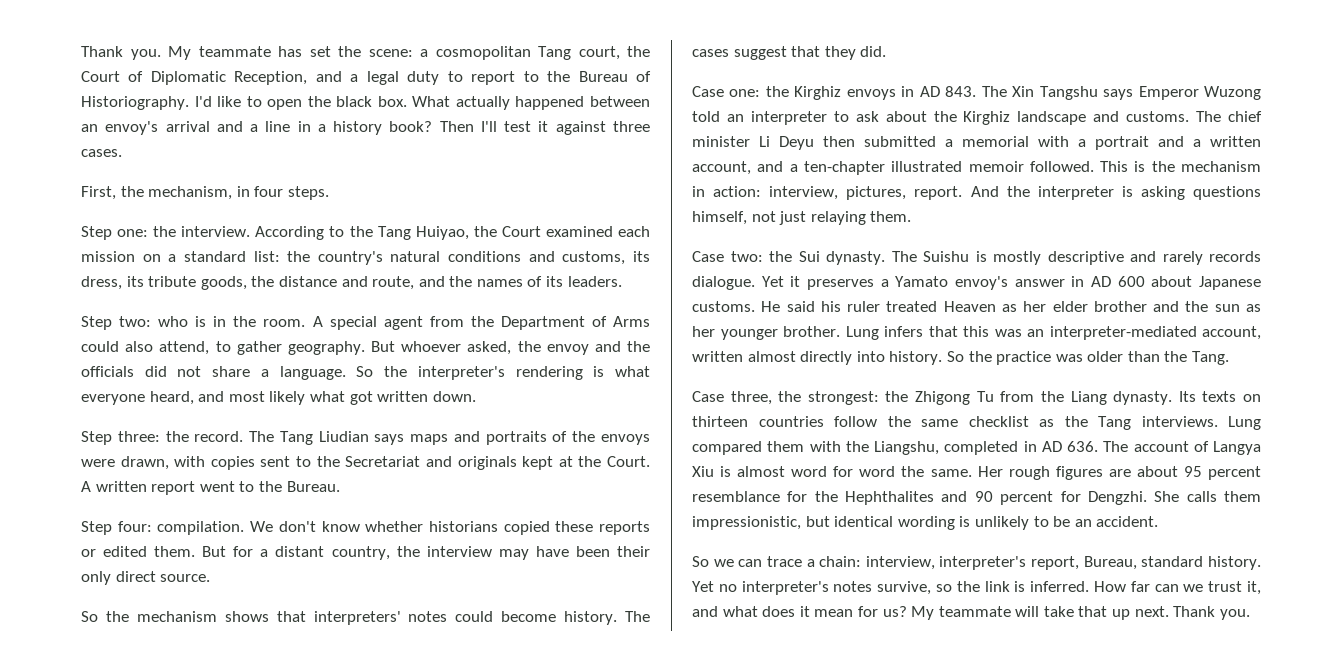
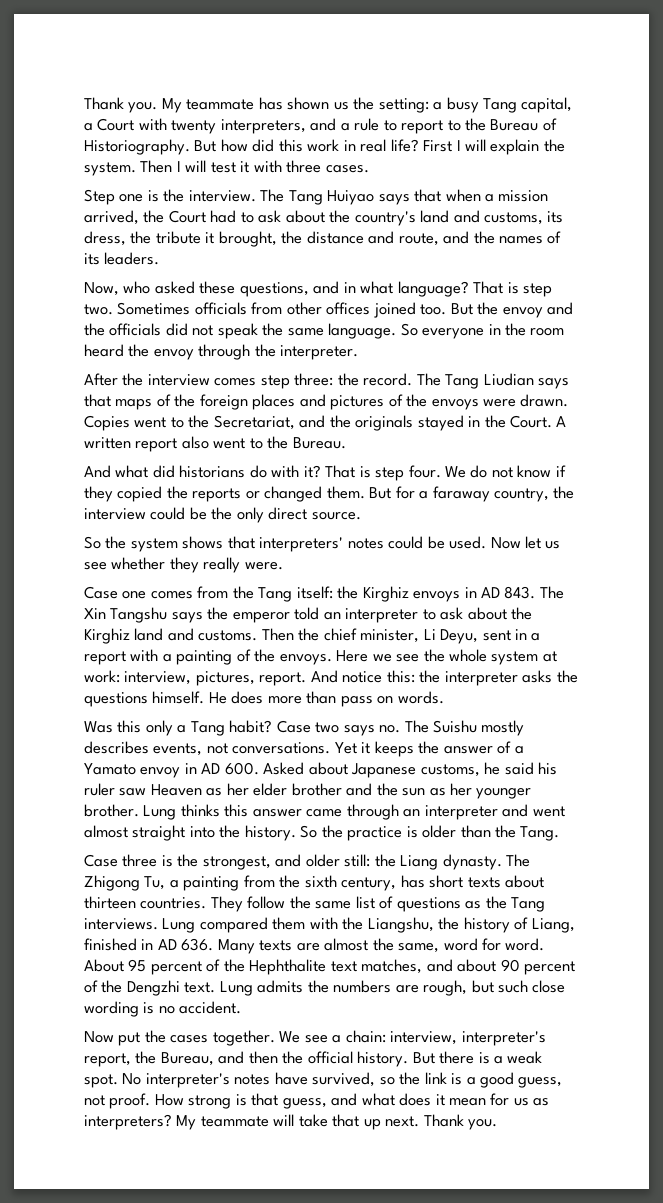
[309,46,650,60] [81,71,440,85] set the scene: a cosmopolitan Tang court, the Court of Diplomatic Reception, and a legal duty -> [287,97,573,113] [84,118,380,134] shown us the setting: a busy Tang capital, a Court with twenty interpreters, and a rule
[194,96,650,110] [81,121,497,135] I'd like to open the black box. What actually happened between an envoy's arrival and a line in a history book? Then I'll -> [194,139,565,155] [84,160,207,176] But how did this work in real life? First I will explain the system. Then I will
[555,121,606,135] against -> [253,160,282,173] with
[81,186,329,200] [81,226,650,240] [81,251,650,265] [81,276,247,290] First, the mechanism, in four steps. // Step one: the interview. According to the Tang Huiyao, the Court examined each mission on a standard list: the country's natural conditions and customs, its dress, its tribute goods, -> [84,189,549,205] [84,210,564,226] [84,231,277,247] Step one is the interview. The Tang Huiyao says that when a mission arrived, the Court had to ask about the country's land and customs, its dress, the tribute it brought,
[81,316,650,330] [81,341,512,355] Step two: who is in the room. A special agent from the Department of Arms could also attend, to gather geography. But whoever asked, -> [84,281,553,297] [84,302,473,318] Now, who asked these questions, and in what language? That is step two. Sometimes officials from other offices joined too. But
[212,366,651,380] [81,391,476,405] [81,431,112,445] share a language. So the interpreter's rendering is what everyone heard, and most likely what got written down. // Step -> [217,323,565,339] [84,344,359,360] [84,373,290,389] speak the same language. So everyone in the room heard the envoy through the interpreter. // After the interview comes step
[410,431,650,445] [81,456,573,470] maps and portraits of the envoys were drawn, with copies sent to the Secretariat and originals kept at -> [84,394,569,410] [84,415,481,431] that maps of the foreign places and pictures of the envoys were drawn. Copies went to the Secretariat, and the originals stayed in
(196, 488) none -> [181,436,209,449] also
[81,521,594,535] Step four: compilation. We don't know whether historians copied these -> [84,465,566,481] [84,486,188,502] And what did historians do with it? That is step four. We do not know if they copied the
[103,546,148,557] edited -> [264,486,323,502] changed
[275,546,325,557] distant -> [432,486,490,502] faraway
[498,546,650,560] may have been their -> [150,507,233,520] could be the
[136,611,217,622] mechanism -> [130,538,178,552] system
[501,611,650,625] [692,46,887,60] [692,86,761,97] become history. The cases suggest that they did. // Case one: -> [427,536,561,549] [84,557,283,573] [84,586,333,602] be used. Now let us see whether they really were. // Case one comes from the Tang itself:
[1138,86,1261,100] Emperor Wuzong -> [207,607,290,623] the emperor
[1017,111,1087,125] landscape -> [134,628,164,641] land
[1196,111,1262,122] [692,136,1261,150] [692,161,1261,175] [692,186,1261,200] [692,211,912,225] [692,251,1261,265] [692,276,1261,290] [692,301,781,312] The chief minister Li Deyu then submitted a memorial with a portrait and a written account, and a ten-chapter illustrated memoir followed. This is the mechanism in action: interview, pictures, report. And the interpreter is asking questions himself, not just relaying them. // Case two: the Sui dynasty. The Suishu is mostly descriptive and rarely records dialogue. Yet it preserves a Yamato envoy's answer in AD 600 about Japanese customs. He -> [261,628,541,644] [84,649,557,665] [84,670,578,686] [84,691,444,707] [84,720,525,736] [84,741,524,757] [84,762,501,778] Then the chief minister, Li Deyu, sent in a report with a painting of the envoys. Here we see the whole system at work: interview, pictures, report. And notice this: the interpreter asks the questions himself. He does more than pass on words. // Was this only a Tang habit? Case two says no. The Suishu mostly describes events, not conversations. Yet it keeps the answer of a Yamato envoy in AD 600. Asked about Japanese customs, he
[886,301,938,312] treated -> [119,788,147,796] saw
[884,326,1261,340] [692,351,885,365] infers that this was an interpreter-mediated account, written almost directly into -> [180,804,565,820] [84,825,241,841] thinks this answer came through an interpreter and went almost straight into the
[1055,354,1083,362] was -> [406,826,418,838] is
[730,391,1261,405] [692,416,1029,427] three, the strongest: the Zhigong Tu from the Liang dynasty. Its texts on thirteen countries follow the same checklist -> [122,854,531,870] [84,875,545,891] [84,896,461,912] three is the strongest, and older still: the Liang dynasty. The Zhigong Tu, a painting from the sixth century, has short texts about thirteen countries. They follow the same list of questions
[944,441,1261,455] [692,466,1261,480] [692,491,1261,505] [692,516,1159,530] [692,556,802,567] completed in AD 636. The account of Langya Xiu is almost word for word the same. Her rough figures are about 95 percent resemblance for the Hephthalites and 90 percent for Dengzhi. She calls them impressionistic, but identical wording is unlikely to be an accident. // So we can trace -> [438,917,575,933] [84,938,545,954] [84,959,576,975] [84,980,566,996] [84,1001,242,1017] [84,1030,328,1046] the history of Liang, finished in AD 636. Many texts are almost the same, word for word. About 95 percent of the Hephthalite text matches, and about 90 percent of the Dengzhi text. Lung admits the numbers are rough, but such close wording is no accident. // Now put the cases together. We see
[1083,556,1261,570] [692,581,1261,595] Bureau, standard history. Yet no interpreter's notes survive, so the link is inferred. How far can we trust it, -> [135,1051,543,1067] [84,1072,563,1088] [84,1093,327,1109] the Bureau, and then the official history. But there is a weak spot. No interpreter's notes have survived, so the link is a good guess, not proof. How strong is that guess,
[882,606,907,617] us? -> [513,1098,550,1106] [84,1114,172,1130] us as interpreters?

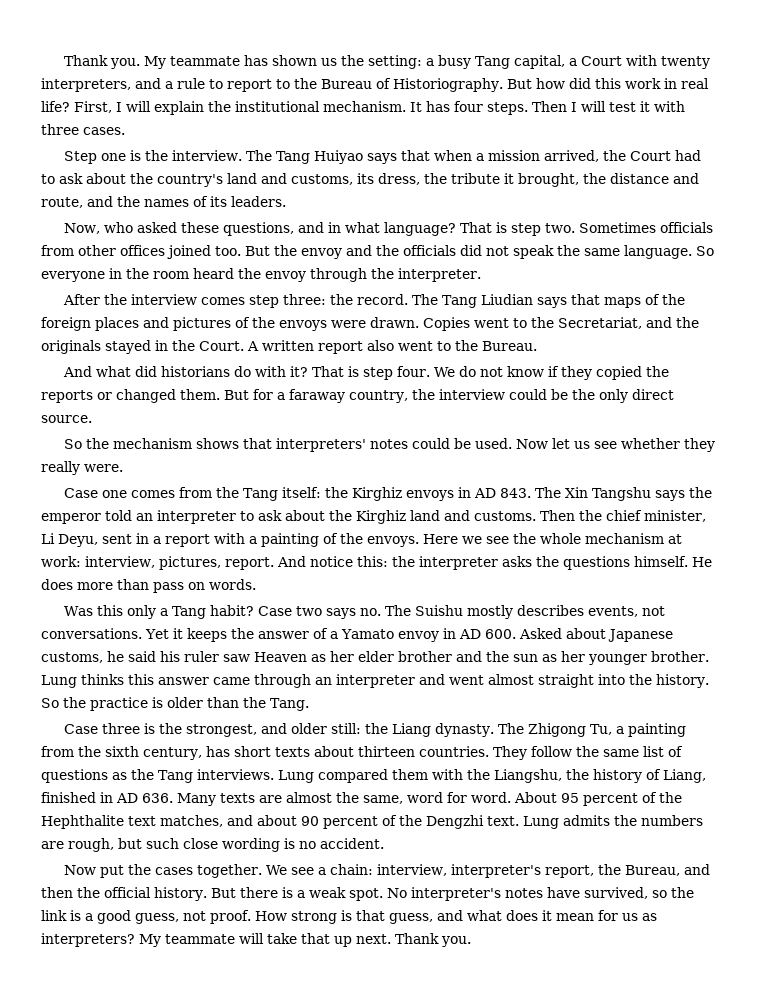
[423,140,453,152] First -> [74,101,112,113] First,
[84,162,136,176] system. -> [235,101,528,115] institutional mechanism. It has four steps.
[130,538,178,552] system -> [112,438,192,449] mechanism
[491,651,539,665] system -> [585,533,664,544] mechanism

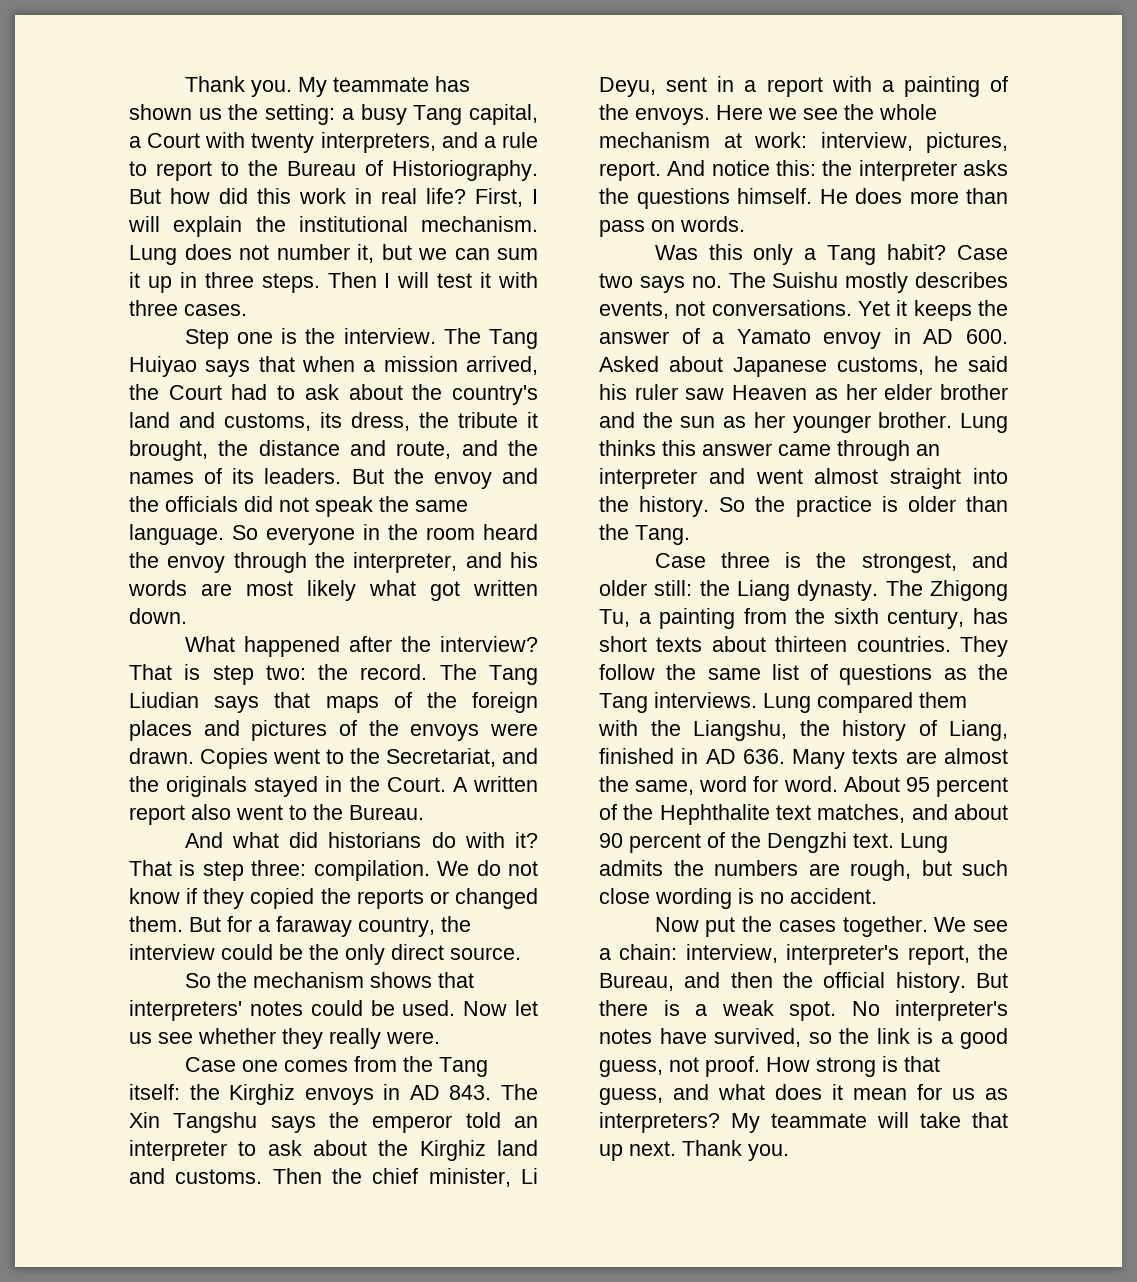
[410,101,483,112] It has four -> [129,244,538,265] [129,272,254,293] Lung does not number it, but we can sum it up in three
[63,222,713,236] [41,245,241,259] // Now, who asked these questions, and in what language? That is step two. Sometimes officials from other offices joined too. -> (342, 476) none
[398,268,481,282] [62,294,326,308] interpreter. // After the interview comes step three: -> [353,552,538,573] [128,580,538,601] [129,608,187,624] [184,636,538,657] [129,664,306,685] interpreter, and his words are most likely what got written down. // What happened after the interview? That is step two:
[396,366,430,377] four. -> [251,860,430,881] three: compilation.

